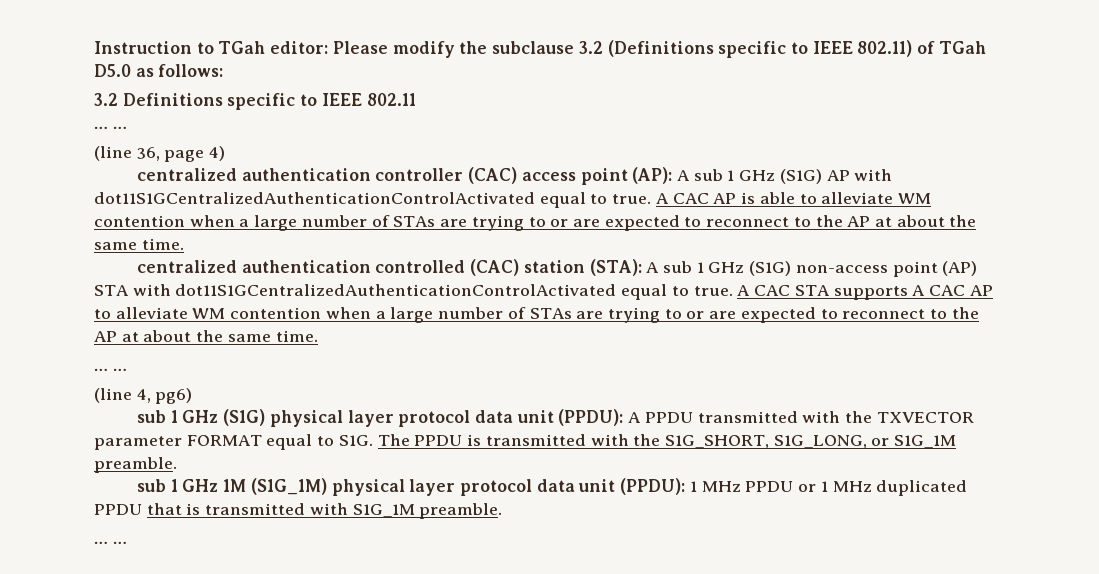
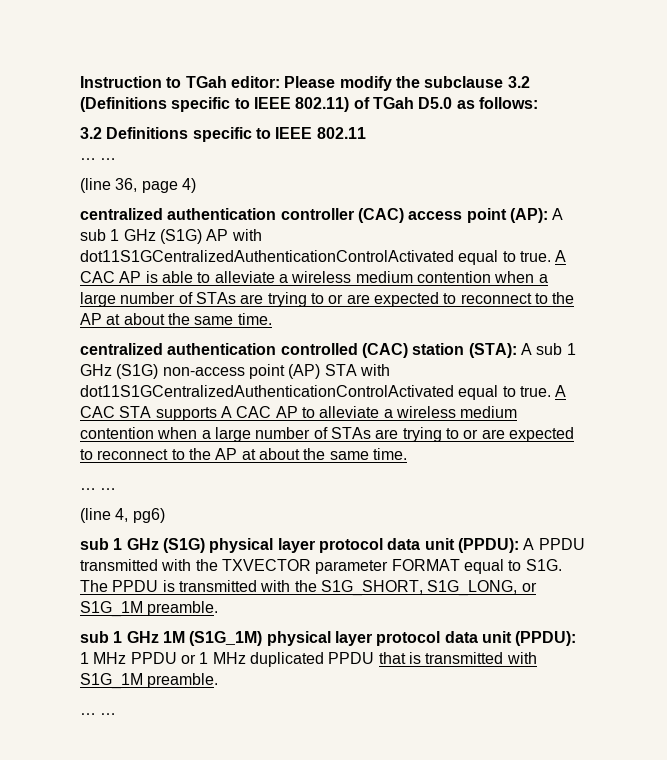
[897,193,931,204] WM -> [278,271,413,283] a wireless medium
[192,308,226,319] WM -> [383,406,518,418] a wireless medium

